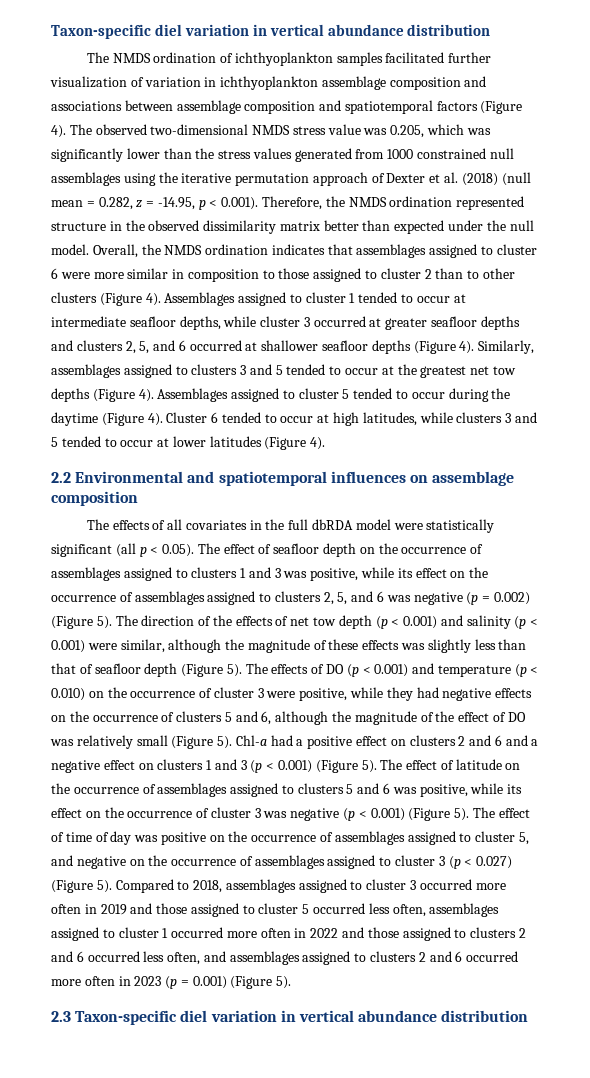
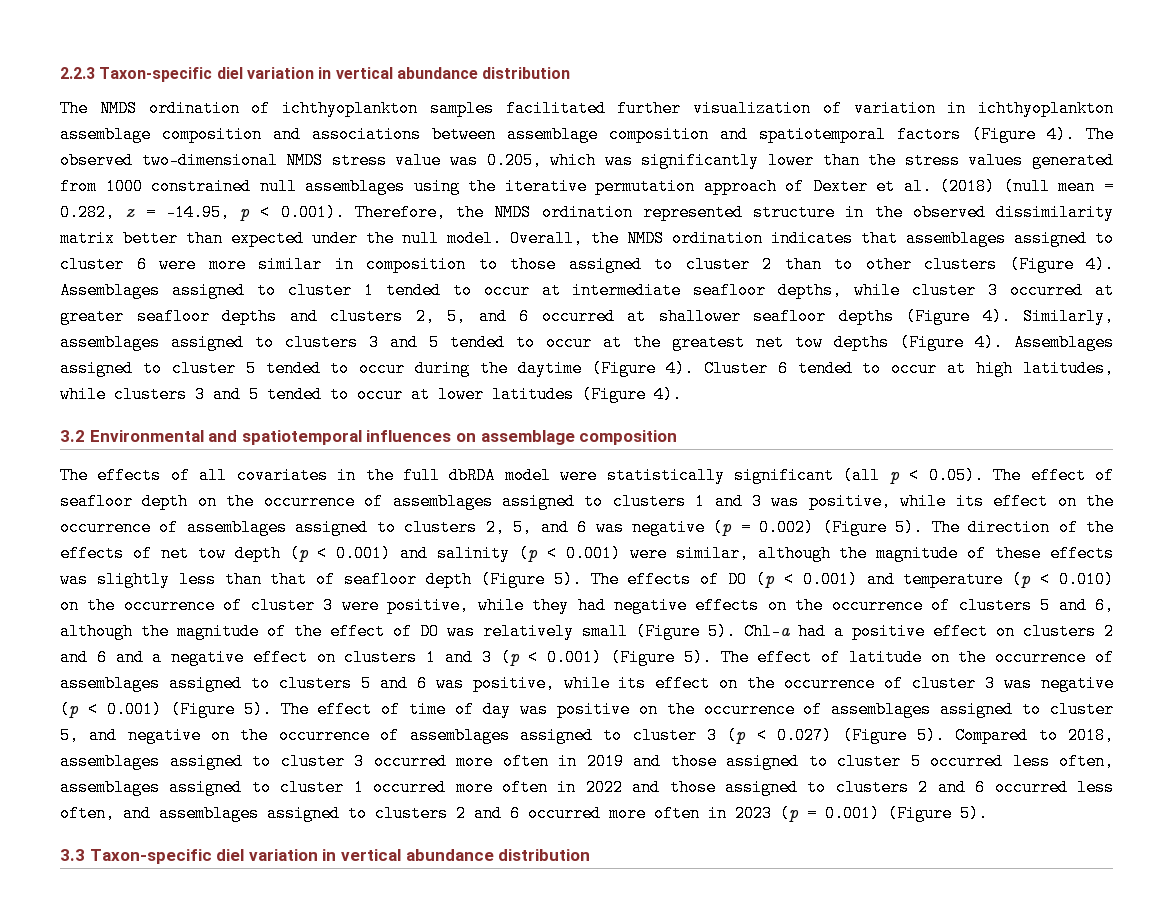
(51, 31) none -> [60,67,95,79] 2.2.3
[51,472,71,483] 2.2 -> [60,430,85,442] 3.2
[51,1011,71,1022] 2.3 -> [60,849,85,861] 3.3

